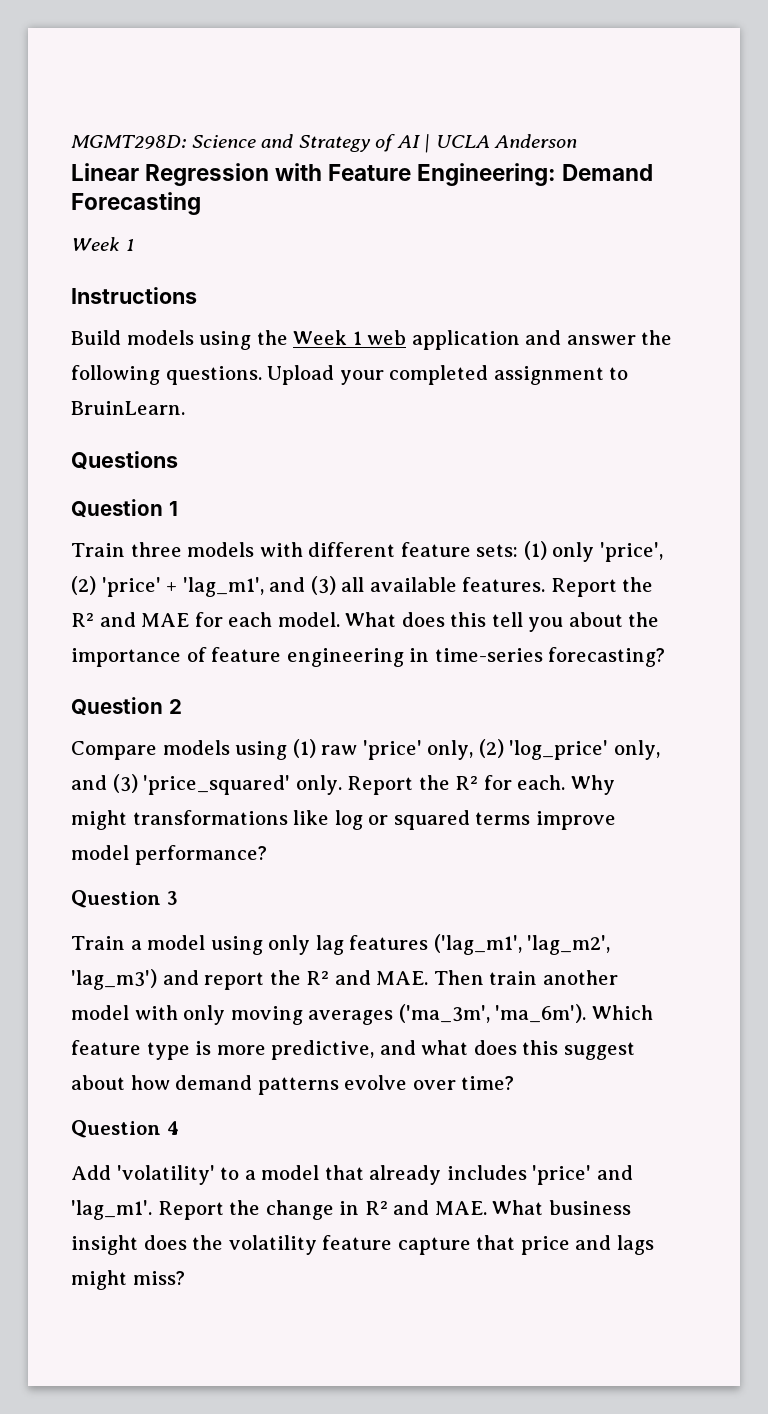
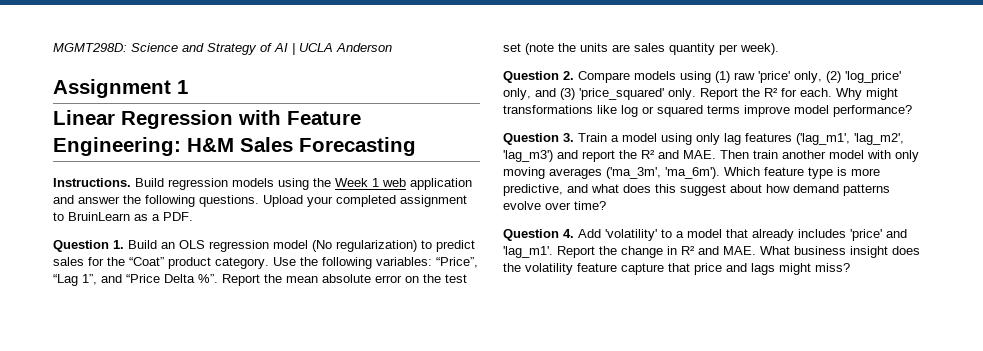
(578, 141) none -> [53,79,188,98] // Assignment 1
[562,164,654,181] Demand -> [187,137,293,152] H&M Sales
[71,237,134,251] [71,287,197,304] [71,330,121,345] Week 1 // Instructions // Build -> [53,178,228,190] Instructions. Build regression
[71,401,185,415] [71,451,178,470] [71,499,178,518] [71,541,663,562] [71,576,654,597] [71,612,660,632] [71,647,666,667] [71,697,182,716] BruinLearn. // Questions // Question 1 // Train three models with different feature sets: (1) only 'price', (2) 'price' + 'lag_m1', and (3) all available features. Report the R² and MAE for each model. What does this tell you about the importance of feature engineering in time-series forecasting? // Question 2 // -> [68,212,193,221] [53,240,475,252] [53,257,478,269] [53,274,467,286] [503,43,779,55] [503,71,574,83] BruinLearn as a PDF. // Question 1. Build an OLS regression model (No regularization) to predict sales for the “Coat” product category. Use the following variables: “Price”, “Lag 1”, and “Price Delta %”. Report the mean absolute error on the test set (note the units are sales quantity per week). // Question 2.
[166,891,178,905] 3 // -> [563,133,574,142] 3.
[166,1121,179,1135] 4 // -> [563,229,574,238] 4.

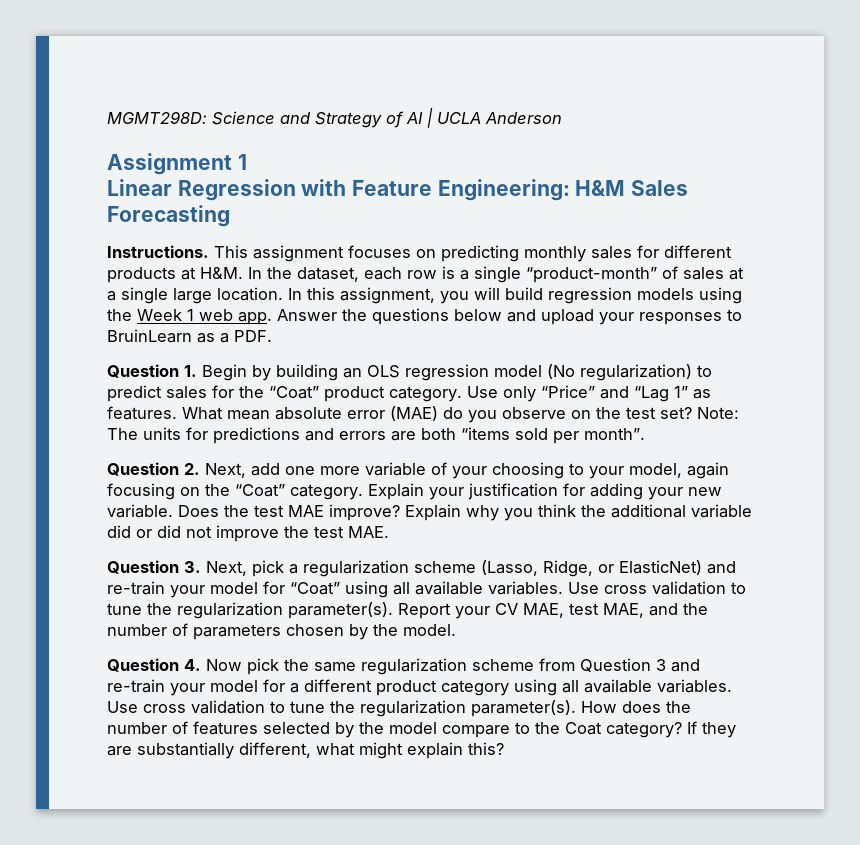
[135,178,164,187] Build -> [214,245,732,262] [107,266,744,283] [107,287,543,304] This assignment focuses on predicting monthly sales for different products at H&M. In the dataset, each row is a single “product-month” of sales at a single large location. In this assignment, you will build
[410,178,472,190] [53,195,467,207] application and answer the following questions. Upload your completed assignment -> [238,308,722,325] app. Answer the questions below and upload your responses
[128,240,157,249] Build -> [202,364,338,381] Begin by building
[300,257,478,269] [53,274,467,286] [503,43,779,55] [503,71,901,83] [503,88,898,100] [503,105,912,117] [503,133,904,145] [503,150,919,162] [503,167,880,179] [503,184,890,196] [503,201,606,210] [503,229,907,241] [503,246,920,258] [503,263,850,275] the following variables: “Price”, “Lag 1”, and “Price Delta %”. Report the mean absolute error on the test set (note the units are sales quantity per week). // Question 2. Compare models using (1) raw 'price' only, (2) 'log_price' only, and (3) 'price_squared' only. Report the R² for each. Why might transformations like log or squared terms improve model performance? // Question 3. Train a model using only lag features ('lag_m1', 'lag_m2', 'lag_m3') and report the R² and MAE. Then train another model with only moving averages ('ma_3m', 'ma_6m'). Which feature type is more predictive, and what does this suggest about how demand patterns evolve over time? // Question 4. Add 'volatility' to a model that already includes 'price' and 'lag_m1'. Report the change in R² and MAE. What business insight does the volatility feature capture that price and lags might miss? -> [503,385,711,402] [107,406,739,423] [107,427,645,444] [107,462,729,479] [107,483,722,500] [107,504,752,521] [107,525,389,542] [107,560,736,577] [107,581,746,598] [107,602,708,619] [107,623,456,640] [107,658,700,675] [107,679,732,696] [107,700,691,717] [107,721,736,738] [107,742,504,759] only “Price” and “Lag 1” as features. What mean absolute error (MAE) do you observe on the test set? Note: The units for predictions and errors are both “items sold per month”. // Question 2. Next, add one more variable of your choosing to your model, again focusing on the “Coat” category. Explain your justification for adding your new variable. Does the test MAE improve? Explain why you think the additional variable did or did not improve the test MAE. // Question 3. Next, pick a regularization scheme (Lasso, Ridge, or ElasticNet) and re-train your model for “Coat” using all available variables. Use cross validation to tune the regularization parameter(s). Report your CV MAE, test MAE, and the number of parameters chosen by the model. // Question 4. Now pick the same regularization scheme from Question 3 and re-train your model for a different product category using all available variables. Use cross validation to tune the regularization parameter(s). How does the number of features selected by the model compare to the Coat category? If they are substantially different, what might explain this?

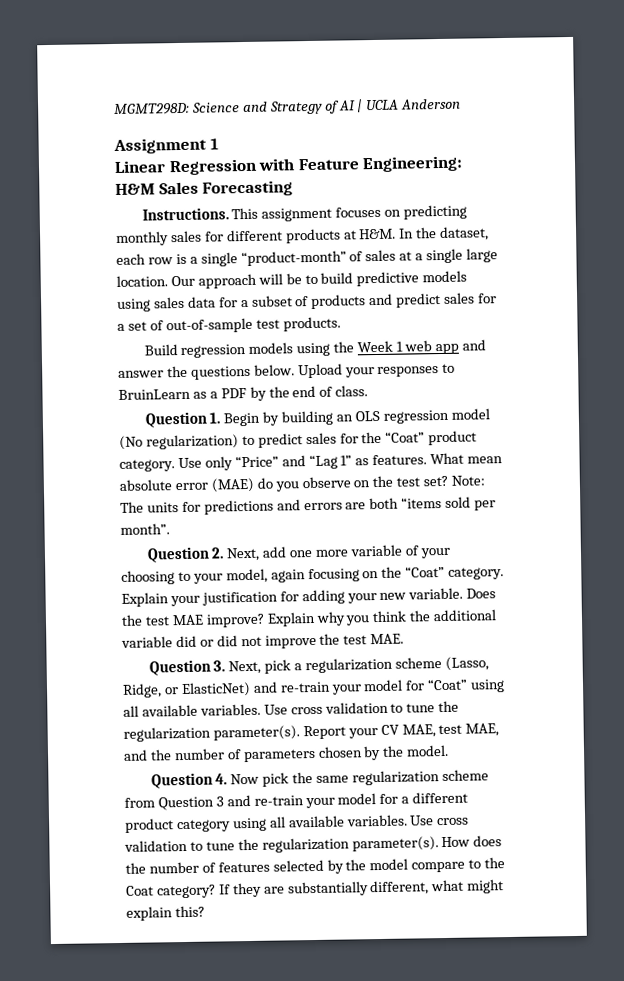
[288,287,543,304] In this assignment, you will build -> [170,270,468,289] [117,292,498,312] [117,316,341,334] [143,344,178,356] Our approach will be to build predictive models using sales data for a subset of products and predict sales for a set of out-of-sample test products. // Build
[238,308,594,325] app. Answer the questions below and upload -> [434,339,486,355] [118,363,343,380] app and answer the questions below. Upload
[234,330,272,342] PDF. -> [220,385,369,401] PDF by the end of class.

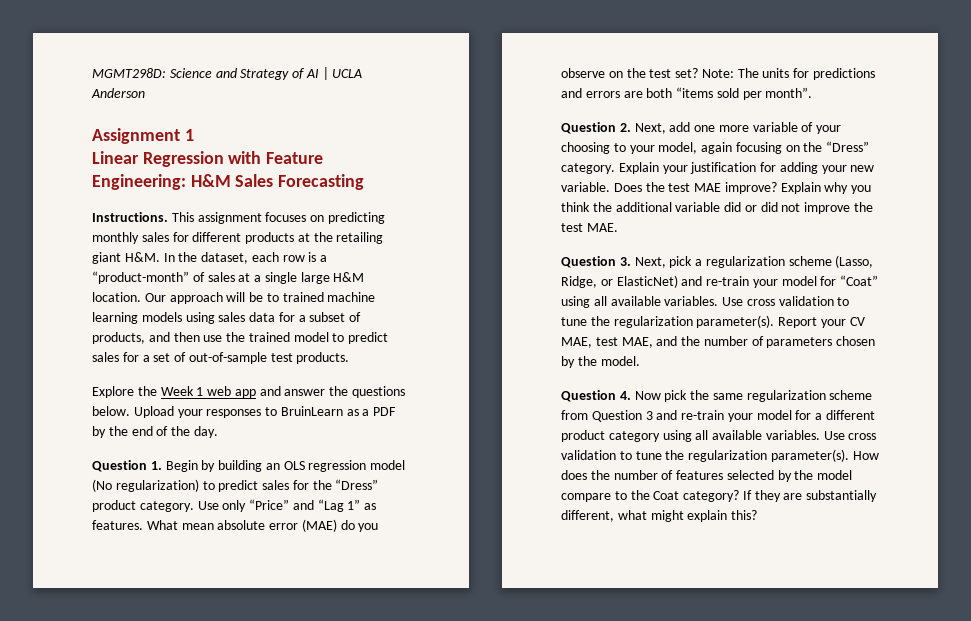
(357, 235) none -> [313,232,384,244] [92,252,121,264] the retailing giant
[200,252,238,267] single -> (328, 258) none
(499, 255) none -> [333,272,365,282] H&M
[320,271,420,287] build predictive -> [282,292,376,302] [92,312,138,324] trained machine learning
[310,293,394,309] products and -> [92,332,345,344] products, and then use the trained model to
[143,342,331,358] Build regression models using -> [92,386,134,398] Explore
[335,385,369,397] class. -> [171,426,218,438] the day.
[385,431,426,443] “Coat” -> [335,479,379,490] “Dress”
[405,565,446,578] “Coat” -> [826,141,870,152] “Dress”

